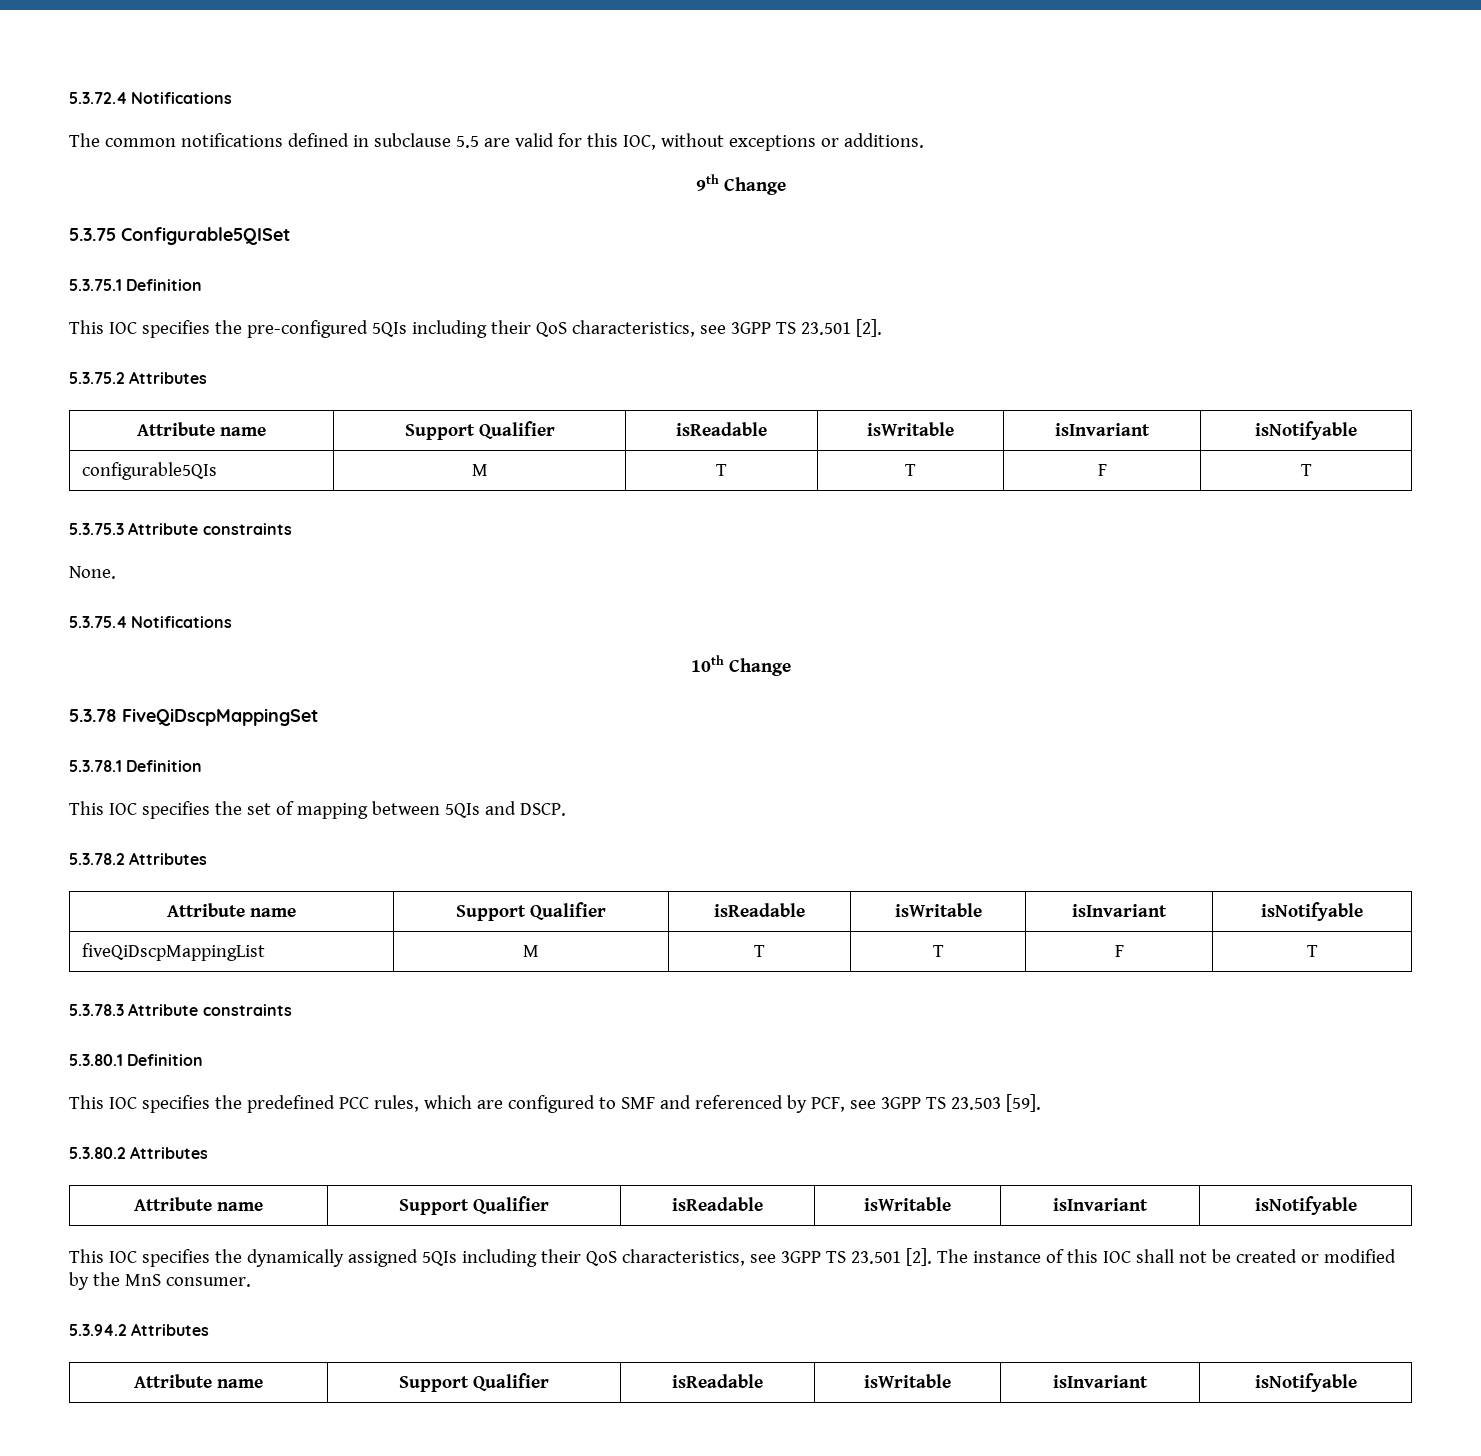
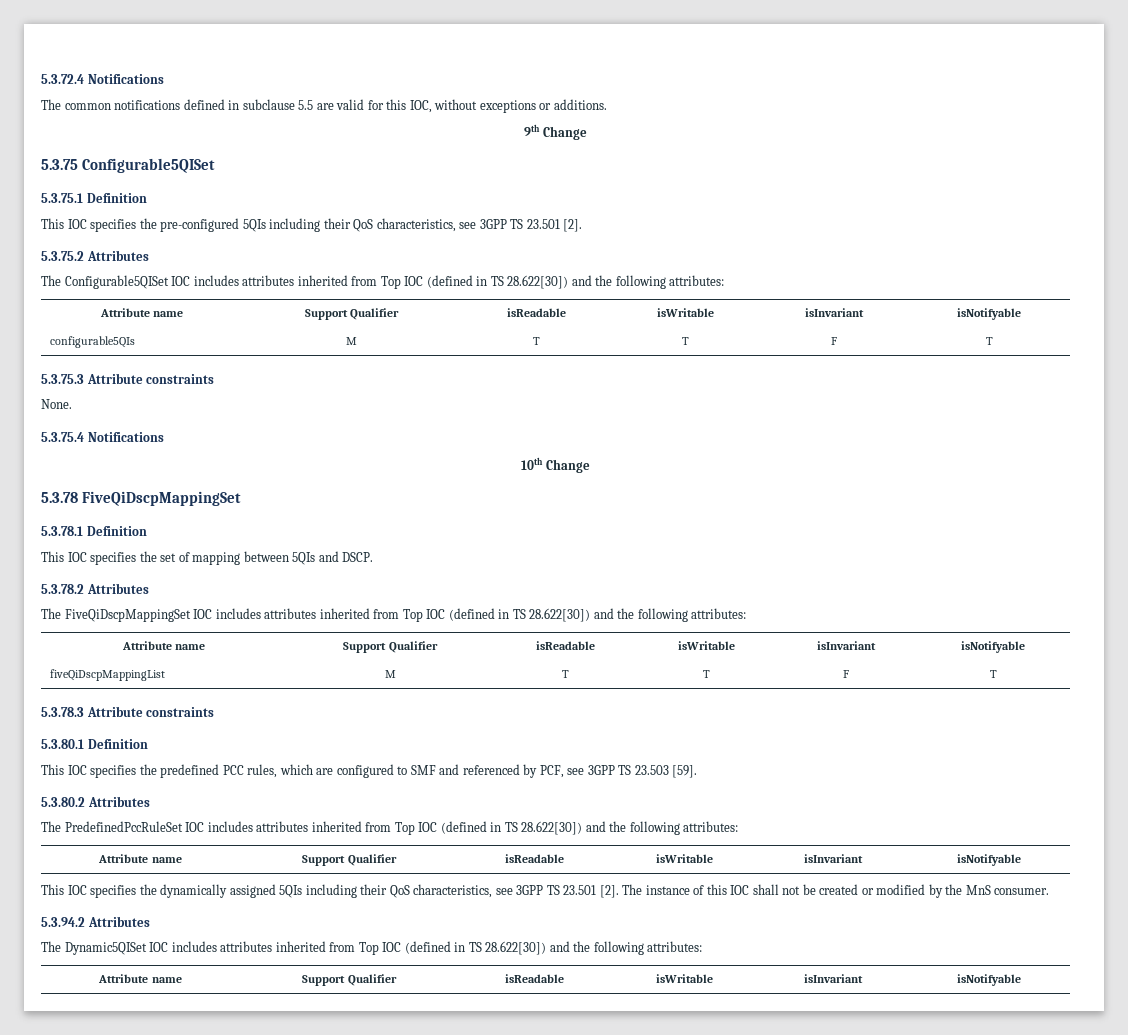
(208, 377) none -> [41,275,725,289] // The Configurable5QISet IOC includes attributes inherited from Top IOC (defined in TS 28.622[30]) and the following attributes:
(208, 858) none -> [41,608,747,622] // The FiveQiDscpMappingSet IOC includes attributes inherited from Top IOC (defined in TS 28.622[30]) and the following attributes:
(209, 1152) none -> [41,821,739,835] // The PredefinedPccRuleSet IOC includes attributes inherited from Top IOC (defined in TS 28.622[30]) and the following attributes:
(210, 1329) none -> [41,941,703,955] // The Dynamic5QISet IOC includes attributes inherited from Top IOC (defined in TS 28.622[30]) and the following attributes:

